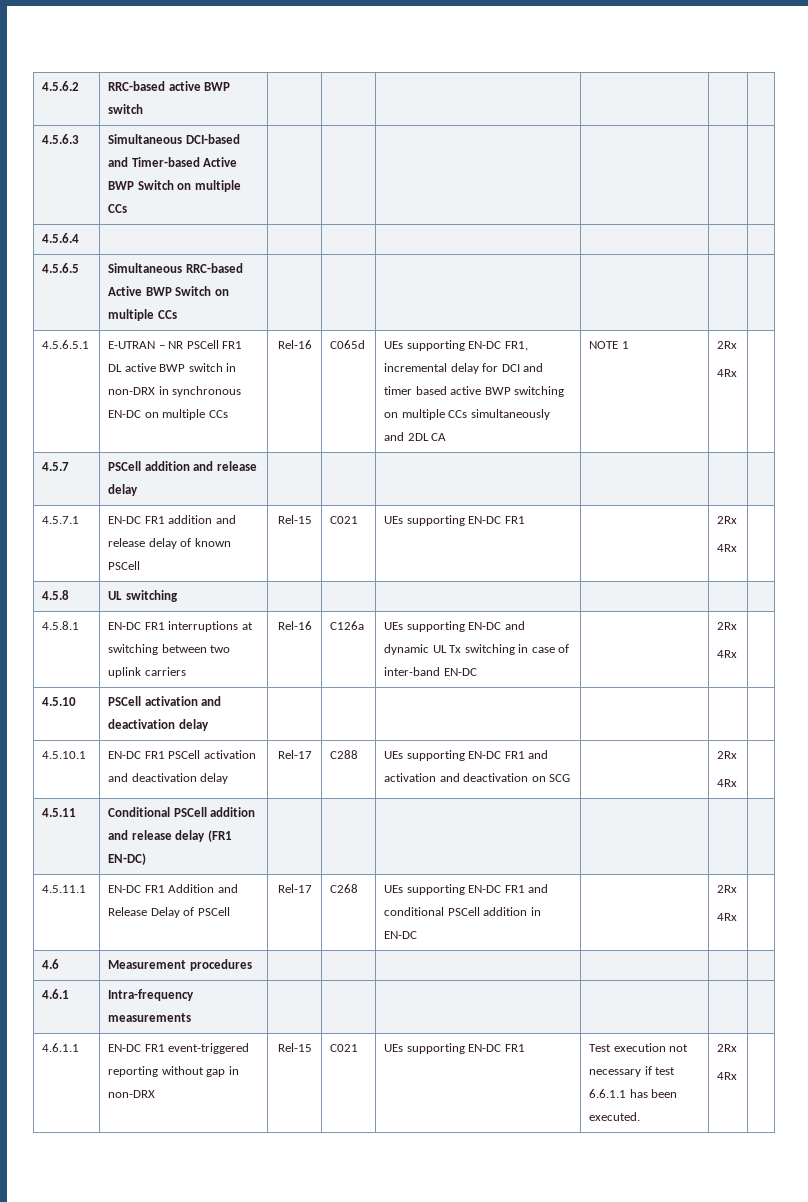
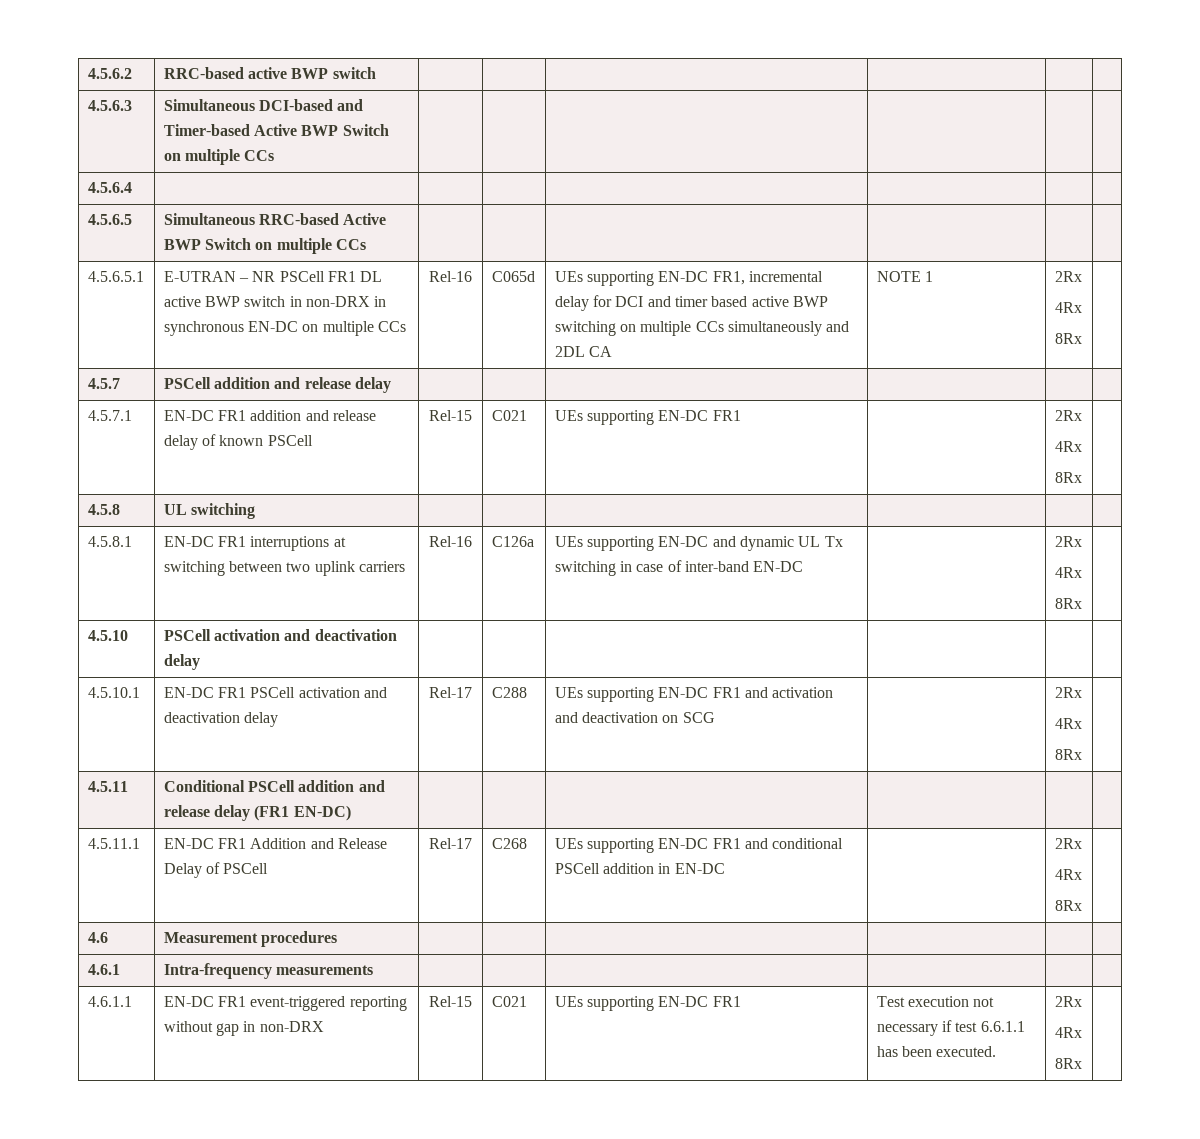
(738, 373) none -> [1054,333,1082,344] // 8Rx
(738, 548) none -> [1054,472,1082,483] // 8Rx
(738, 654) none -> [1054,598,1082,609] // 8Rx
(738, 783) none -> [1054,749,1082,760] // 8Rx
(738, 917) none -> [1054,900,1082,911] // 8Rx
(738, 1076) none -> [1054,1058,1082,1069] // 8Rx

